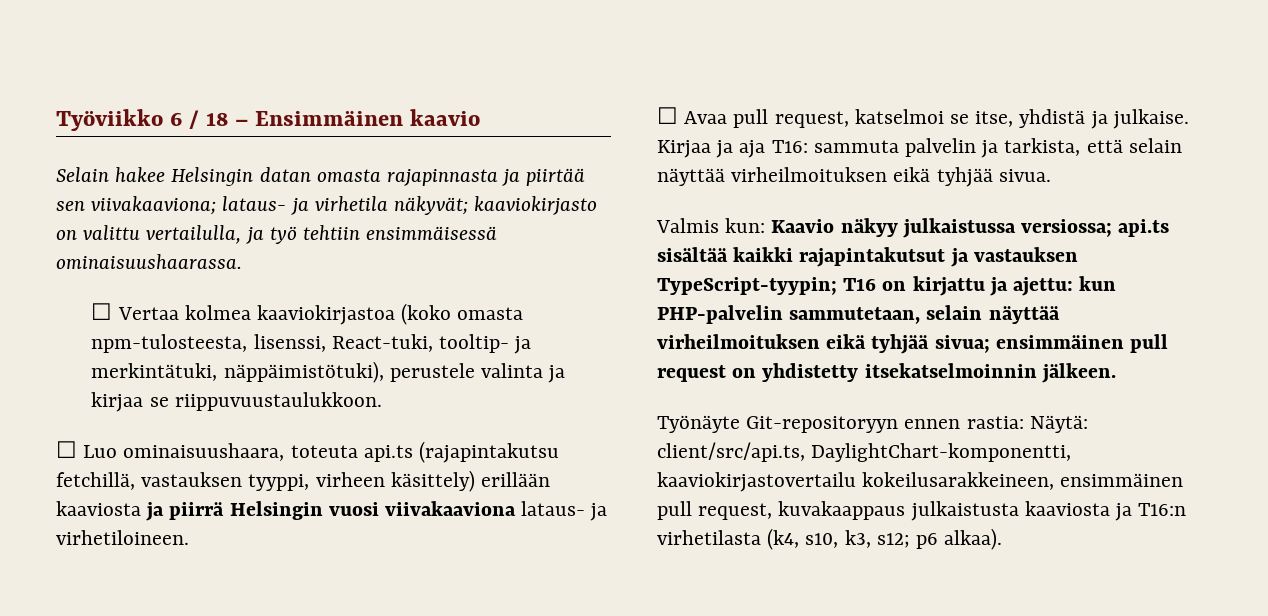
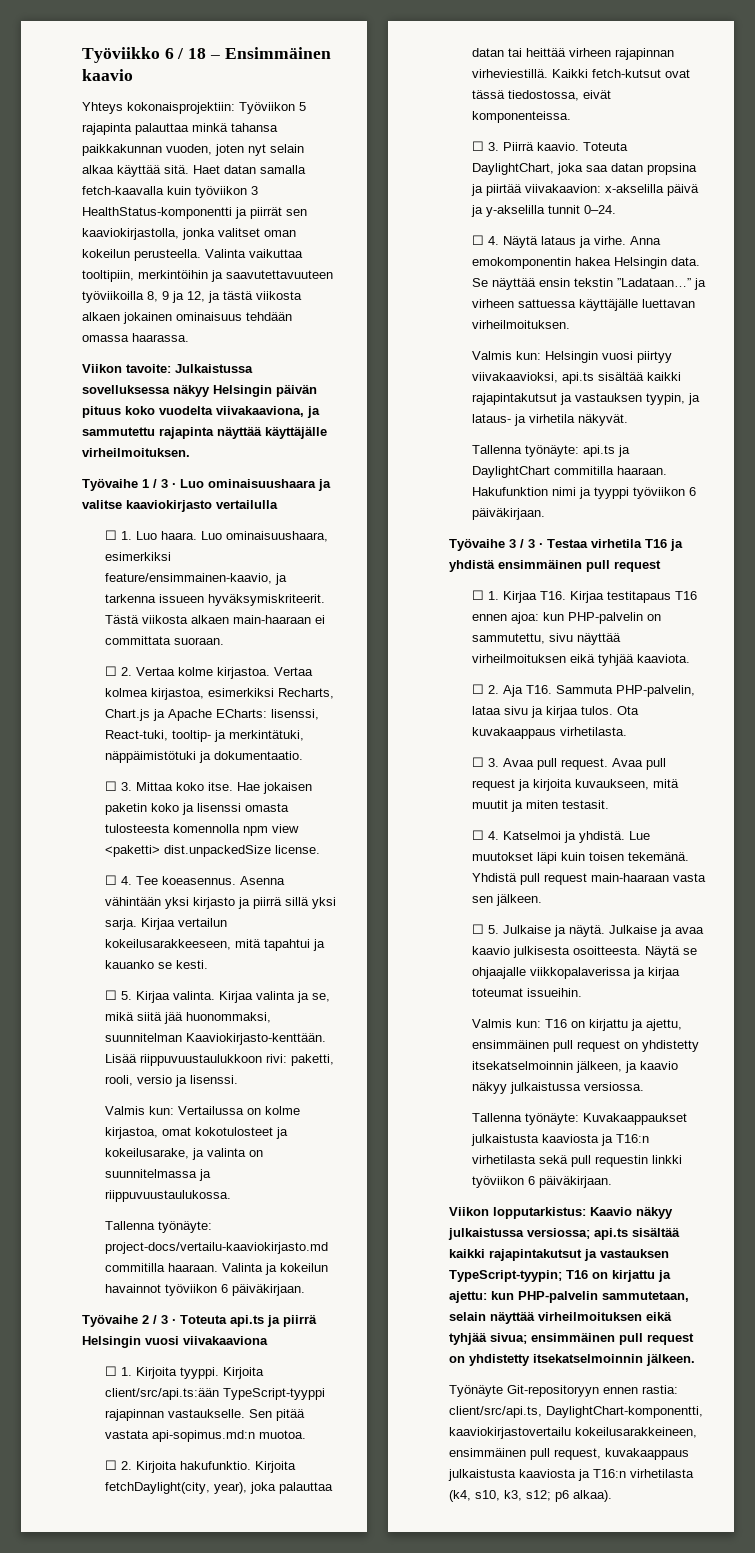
[56,167,586,186] [56,196,598,215] [56,225,498,244] [56,254,242,269] [91,303,524,325] [91,334,248,353] Selain hakee Helsingin datan omasta rajapinnasta ja piirtää sen viivakaaviona; lataus- ja virhetila näkyvät; kaaviokirjasto on valittu vertailulla, ja työ tehtiin ensimmäisessä ominaisuushaarassa. // ☐ Vertaa kolmea kaaviokirjastoa (koko omasta npm-tulosteesta, -> [82,102,306,114] [82,123,278,135] [82,144,304,156] [82,165,306,177] [82,186,258,198] [82,207,307,219] [82,228,296,240] [82,249,303,261] [82,270,333,282] [82,291,302,303] [82,312,292,324] [82,333,189,342] [82,364,253,373] [82,384,317,397] [82,406,320,418] [82,426,327,439] [82,448,190,457] [82,478,331,491] [82,500,278,512] [104,530,328,542] [104,552,171,561] [104,573,287,585] [104,594,325,606] [104,615,325,624] [104,636,224,645] [104,666,313,679] [104,688,334,700] [104,709,267,721] Yhteys kokonaisprojektiin: Työviikon 5 rajapinta palauttaa minkä tahansa paikkakunnan vuoden, joten nyt selain alkaa käyttää sitä. Haet datan samalla fetch-kaavalla kuin työviikon 3 HealthStatus-komponentti ja piirrät sen kaaviokirjastolla, jonka valitset oman kokeilun perusteella. Valinta vaikuttaa tooltipiin, merkintöihin ja saavutettavuuteen työviikoilla 8, 9 ja 12, ja tästä viikosta alkaen jokainen ominaisuus tehdään omassa haarassa. // Viikon tavoite: Julkaistussa sovelluksessa näkyy Helsingin päivän pituus koko vuodelta viivakaaviona, ja sammutettu rajapinta näyttää käyttäjälle virheilmoituksen. // Työvaihe 1 / 3 · Luo ominaisuushaara ja valitse kaaviokirjasto vertailulla // ☐ 1. Luo haara. Luo ominaisuushaara, esimerkiksi feature/ensimmainen-kaavio, ja tarkenna issueen hyväksymiskriteerit. Tästä viikosta alkaen main-haaraan ei committata suoraan. // ☐ 2. Vertaa kolme kirjastoa. Vertaa kolmea kirjastoa, esimerkiksi Recharts, Chart.js ja Apache ECharts:
[223,361,566,383] [91,392,382,412] [56,441,560,463] [56,470,551,492] [56,501,141,516] näppäimistötuki), perustele valinta ja kirjaa se riippuvuustaulukkoon. // ☐ Luo ominaisuushaara, toteuta api.ts (rajapintakutsu fetchillä, vastauksen tyyppi, virheen käsittely) erillään kaaviosta -> [104,751,303,763] [104,781,312,794] [104,803,289,815] [104,824,299,836] [104,845,320,857] [104,875,285,885] [104,897,336,909] [104,918,227,930] [104,939,325,951] [104,960,208,969] [104,990,330,1003] [104,1012,271,1024] [104,1033,326,1045] [104,1054,334,1066] [104,1075,238,1087] [104,1106,300,1115] [104,1127,288,1139] [104,1148,263,1160] [104,1169,211,1181] [104,1190,231,1202] [104,1221,212,1233] [104,1242,328,1254] [104,1263,328,1275] [104,1284,305,1296] [82,1314,264,1327] näppäimistötuki ja dokumentaatio. // ☐ 3. Mittaa koko itse. Hae jokaisen paketin koko ja lisenssi omasta tulosteesta komennolla npm view <paketti> dist.unpackedSize license. // ☐ 4. Tee koeasennus. Asenna vähintään yksi kirjasto ja piirrä sillä yksi sarja. Kirjaa vertailun kokeilusarakkeeseen, mitä tapahtui ja kauanko se kesti. // ☐ 5. Kirjaa valinta. Kirjaa valinta ja se, mikä siitä jää huonommaksi, suunnitelman Kaaviokirjasto-kenttään. Lisää riippuvuustaulukkoon rivi: paketti, rooli, versio ja lisenssi. // Valmis kun: Vertailussa on kolme kirjastoa, omat kokotulosteet ja kokeilusarake, ja valinta on suunnitelmassa ja riippuvuustaulukossa. // Tallenna työnäyte: project-docs/vertailu-kaaviokirjasto.md commitilla haaraan. Valinta ja kokeilun havainnot työviikon 6 päiväkirjaan. // Työvaihe 2 / 3 · Toteuta api.ts
[521,501,608,521] [56,530,189,545] [657,107,1189,129] [657,138,1182,158] [657,167,1051,187] [656,218,766,233] lataus- ja virhetiloineen. // ☐ Avaa pull request, katselmoi se itse, yhdistä ja julkaise. Kirjaa ja aja T16: sammuta palvelin ja tarkista, että selain näyttää virheilmoituksen eikä tyhjää sivua. // Valmis kun: -> [104,1366,264,1379] [104,1388,325,1400] [104,1409,305,1421] [104,1430,306,1442] [104,1460,296,1473] [104,1482,333,1494] [471,48,674,60] [471,69,690,78] [471,90,611,101] [471,111,571,123] [471,141,628,151] [471,163,697,175] [470,184,699,196] [470,205,616,217] [471,235,661,248] [471,257,700,269] [471,278,706,290] [471,299,695,311] [471,320,570,329] [471,351,672,363] [471,372,681,384] [471,393,700,405] [471,414,628,426] [471,445,630,457] [471,466,667,478] [471,487,696,499] [471,508,545,520] [449,538,683,551] [449,559,661,572] [471,590,697,603] [471,612,661,624] [471,633,621,645] [471,654,690,666] [471,684,695,697] [471,706,639,718] [471,727,627,739] [471,757,666,770] [471,779,679,791] [471,800,609,812] [471,830,650,843] [471,852,689,864] [471,873,706,885] [471,894,542,906] [471,924,704,937] [471,946,697,958] [471,967,680,979] [471,988,582,997] [471,1019,682,1031] [471,1040,699,1052] [471,1061,678,1073] [471,1082,644,1094] [471,1113,687,1125] [470,1134,649,1146] [471,1155,682,1167] [471,1176,612,1188] [449,1207,586,1219] // ☐ 1. Kirjoita tyyppi. Kirjoita client/src/api.ts:ään TypeScript-tyyppi rajapinnan vastaukselle. Sen pitää vastata api-sopimus.md:n muotoa. // ☐ 2. Kirjoita hakufunktio. Kirjoita fetchDaylight(city, year), joka palauttaa datan tai heittää virheen rajapinnan virheviestillä. Kaikki fetch-kutsut ovat tässä tiedostossa, eivät komponenteissa. // ☐ 3. Piirrä kaavio. Toteuta DaylightChart, joka saa datan propsina ja piirtää viivakaavion: x-akselilla päivä ja y-akselilla tunnit 0–24. // ☐ 4. Näytä lataus ja virhe. Anna emokomponentin hakea Helsingin data. Se näyttää ensin tekstin ”Ladataan…” ja virheen sattuessa käyttäjälle luettavan virheilmoituksen. // Valmis kun: Helsingin vuosi piirtyy viivakaavioksi, api.ts sisältää kaikki rajapintakutsut ja vastauksen tyypin, ja lataus- ja virhetila näkyvät. // Tallenna työnäyte: api.ts ja DaylightChart commitilla haaraan. Hakufunktion nimi ja tyyppi työviikon 6 päiväkirjaan. // Työvaihe 3 / 3 · Testaa virhetila T16 ja yhdistä ensimmäinen pull request // ☐ 1. Kirjaa T16. Kirjaa testitapaus T16 ennen ajoa: kun PHP-palvelin on sammutettu, sivu näyttää virheilmoituksen eikä tyhjää kaaviota. // ☐ 2. Aja T16. Sammuta PHP-palvelin, lataa sivu ja kirjaa tulos. Ota kuvakaappaus virhetilasta. // ☐ 3. Avaa pull request. Avaa pull request ja kirjoita kuvaukseen, mitä muutit ja miten testasit. // ☐ 4. Katselmoi ja yhdistä. Lue muutokset läpi kuin toisen tekemänä. Yhdistä pull request main-haaraan vasta sen jälkeen. // ☐ 5. Julkaise ja näytä. Julkaise ja avaa kaavio julkisesta osoitteesta. Näytä se ohjaajalle viikkopalaverissa ja kirjaa toteumat issueihin. // Valmis kun: T16 on kirjattu ja ajettu, ensimmäinen pull request on yhdistetty itsekatselmoinnin jälkeen, ja kaavio näkyy julkaistussa versiossa. // Tallenna työnäyte: Kuvakaappaukset julkaistusta kaaviosta ja T16:n virhetilasta sekä pull requestin linkki työviikon 6 päiväkirjaan. // Viikon lopputarkistus:
[1029,415,1088,433] Näytä: -> (678, 1389) none

